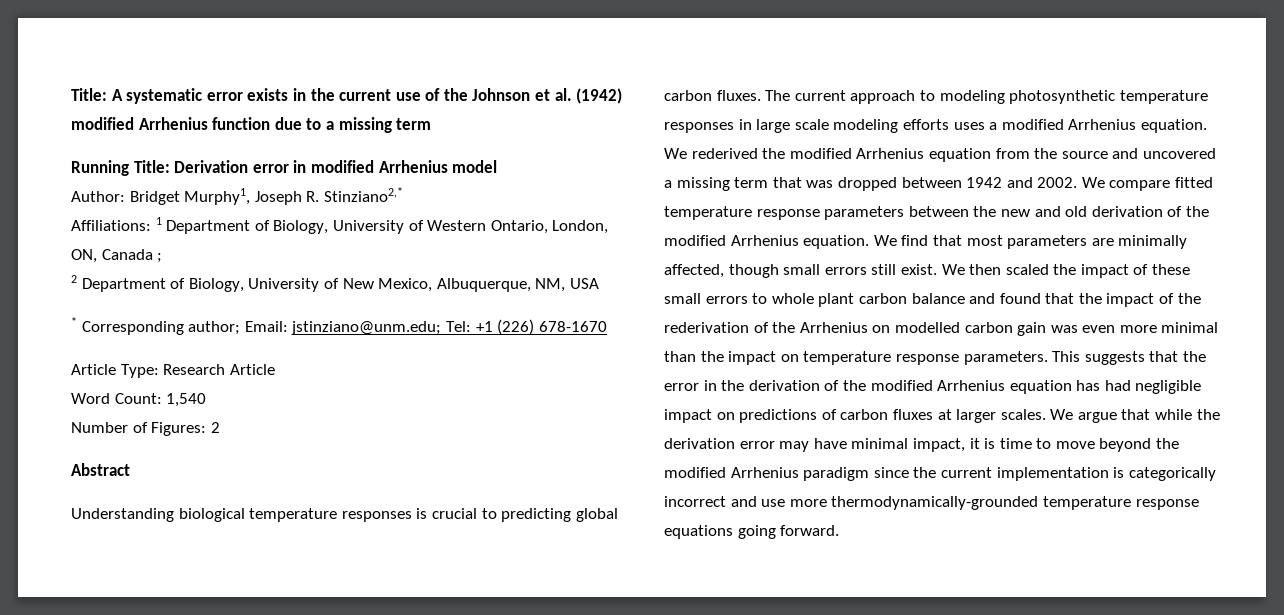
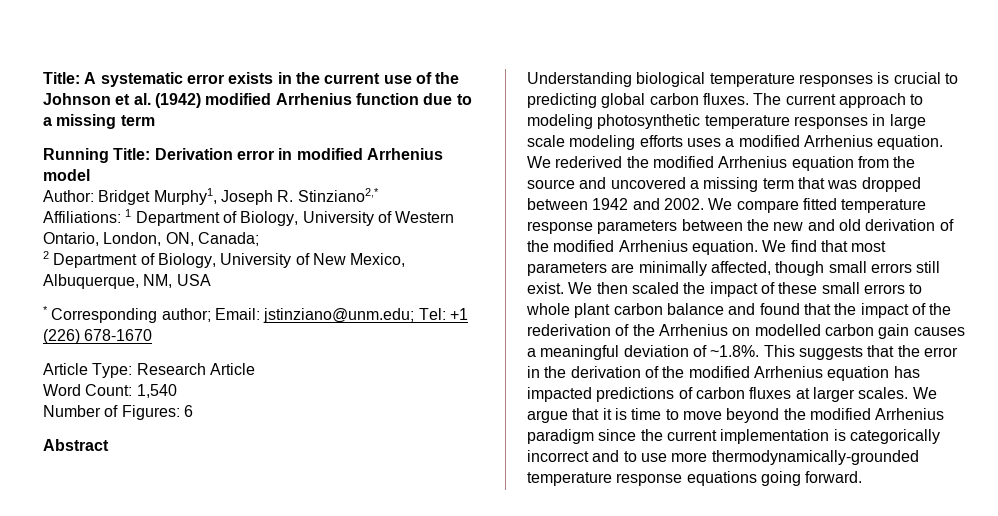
[101,249,163,263] Canada ; -> [197,232,259,246] Canada;
[210,422,220,433] 2 -> [183,405,193,417] 6
[1050,322,1219,333] [664,351,1048,365] was even more minimal than the impact on temperature response parameters. -> [913,327,965,336] [527,345,760,360] causes a meaningful deviation of ~1.8%.
[1104,380,1202,394] [664,409,735,423] had negligible impact on -> [527,387,592,402] impacted
[1155,409,1220,420] [664,438,965,452] while the derivation error may have minimal impact, -> (600, 414) none
(757, 501) none -> [623,451,637,462] to

